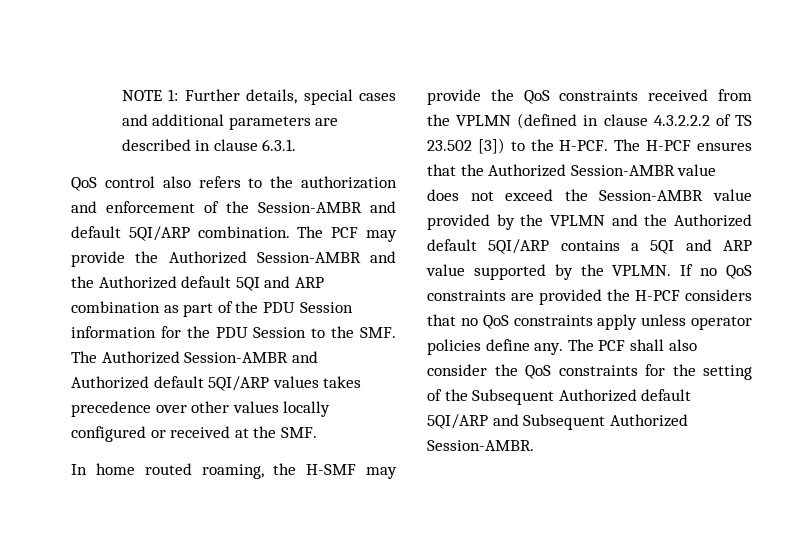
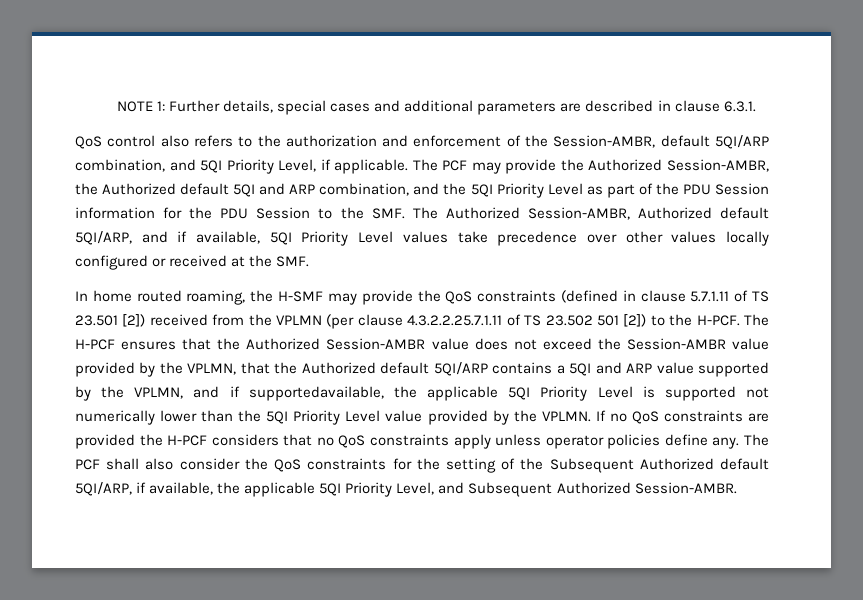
[258,201,396,213] [71,226,290,241] Session-AMBR and default 5QI/ARP combination. -> [553,135,769,149] [75,159,409,174] Session-AMBR, default 5QI/ARP combination, and 5QI Priority Level, if applicable.
[256,251,396,263] Session-AMBR and -> [667,159,770,172] Session-AMBR,
[71,301,160,313] combination -> [319,183,583,198] combination, and the 5QI Priority Level
[184,351,318,363] [71,376,362,391] Session-AMBR and Authorized default 5QI/ARP values takes -> [527,207,769,220] [75,231,488,246] Session-AMBR, Authorized default 5QI/ARP, and if available, 5QI Priority Level values take
[648,89,752,101] [427,113,710,129] received from the VPLMN (defined in clause 4.3.2.2.2 -> [560,290,769,303] [75,314,503,329] (defined in clause 5.7.1.11 of TS 23.501 [2]) received from the VPLMN (per clause 4.3.2.2.25.7.1.11
[477,138,505,154] [3]) -> [596,314,647,327] 501 [2])
[550,214,638,226] VPLMN and -> [187,362,270,375] VPLMN, that
(604, 270) none -> [134,386,770,401] [75,410,537,425] VPLMN, and if supportedavailable, the applicable 5QI Priority Level is supported not numerically lower than the 5QI Priority Level value provided by the
[427,414,488,429] 5QI/ARP -> [75,482,435,497] 5QI/ARP, if available, the applicable 5QI Priority Level,

